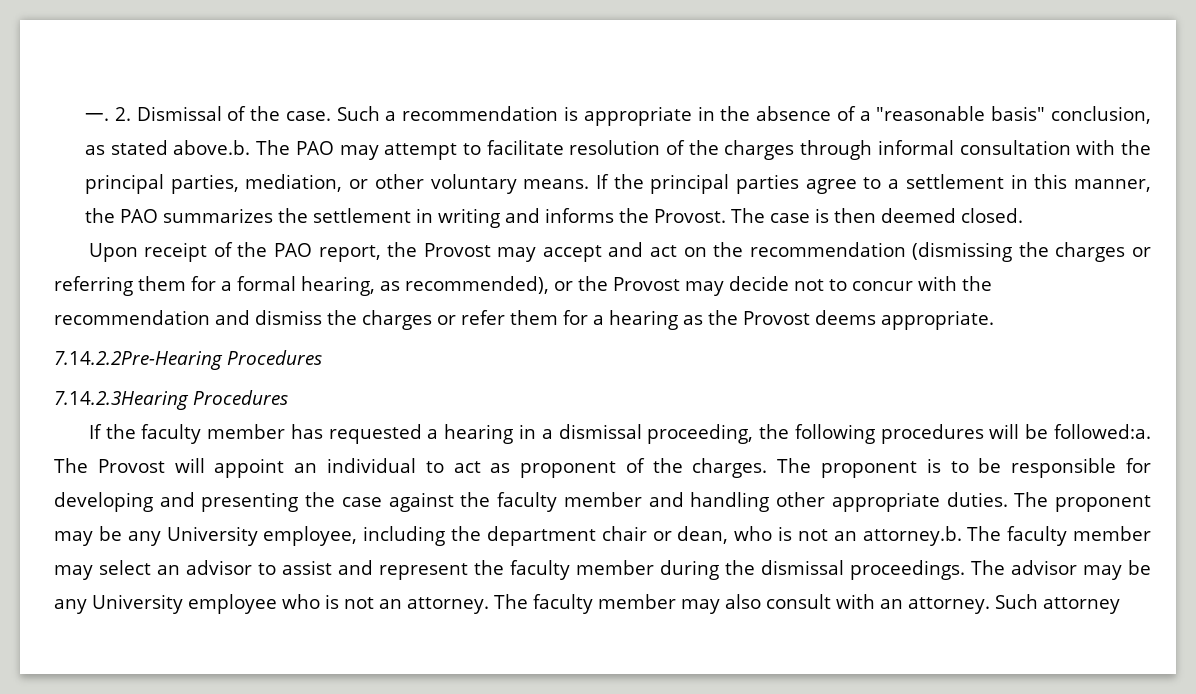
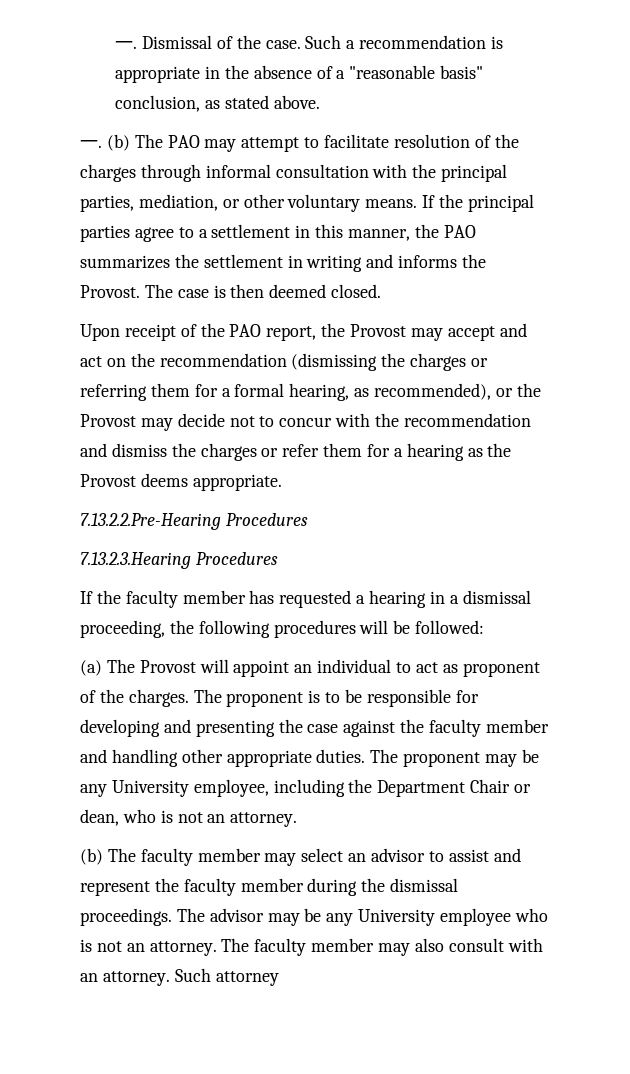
[85,107,131,121] 一. 2. -> [115,41,138,49] 一.
[173,140,251,155] above.b. -> [273,95,320,109] [80,134,130,151] above. // 一. (b)
[54,350,322,370] [54,391,189,410] 7.14.2.2Pre-Hearing Procedures // 7.14.2.3Hearing -> [80,513,308,530] [80,552,191,569] 7.13.2.2.Pre-Hearing Procedures // 7.13.2.3.Hearing
[1053,424,1151,439] followed:a. -> [415,620,485,634] [80,660,102,676] followed: // (a)
[486,526,647,546] department chair -> [377,779,511,797] Department Chair
[862,526,962,546] attorney.b. -> [230,812,298,827] [80,848,103,865] attorney. // (b)

